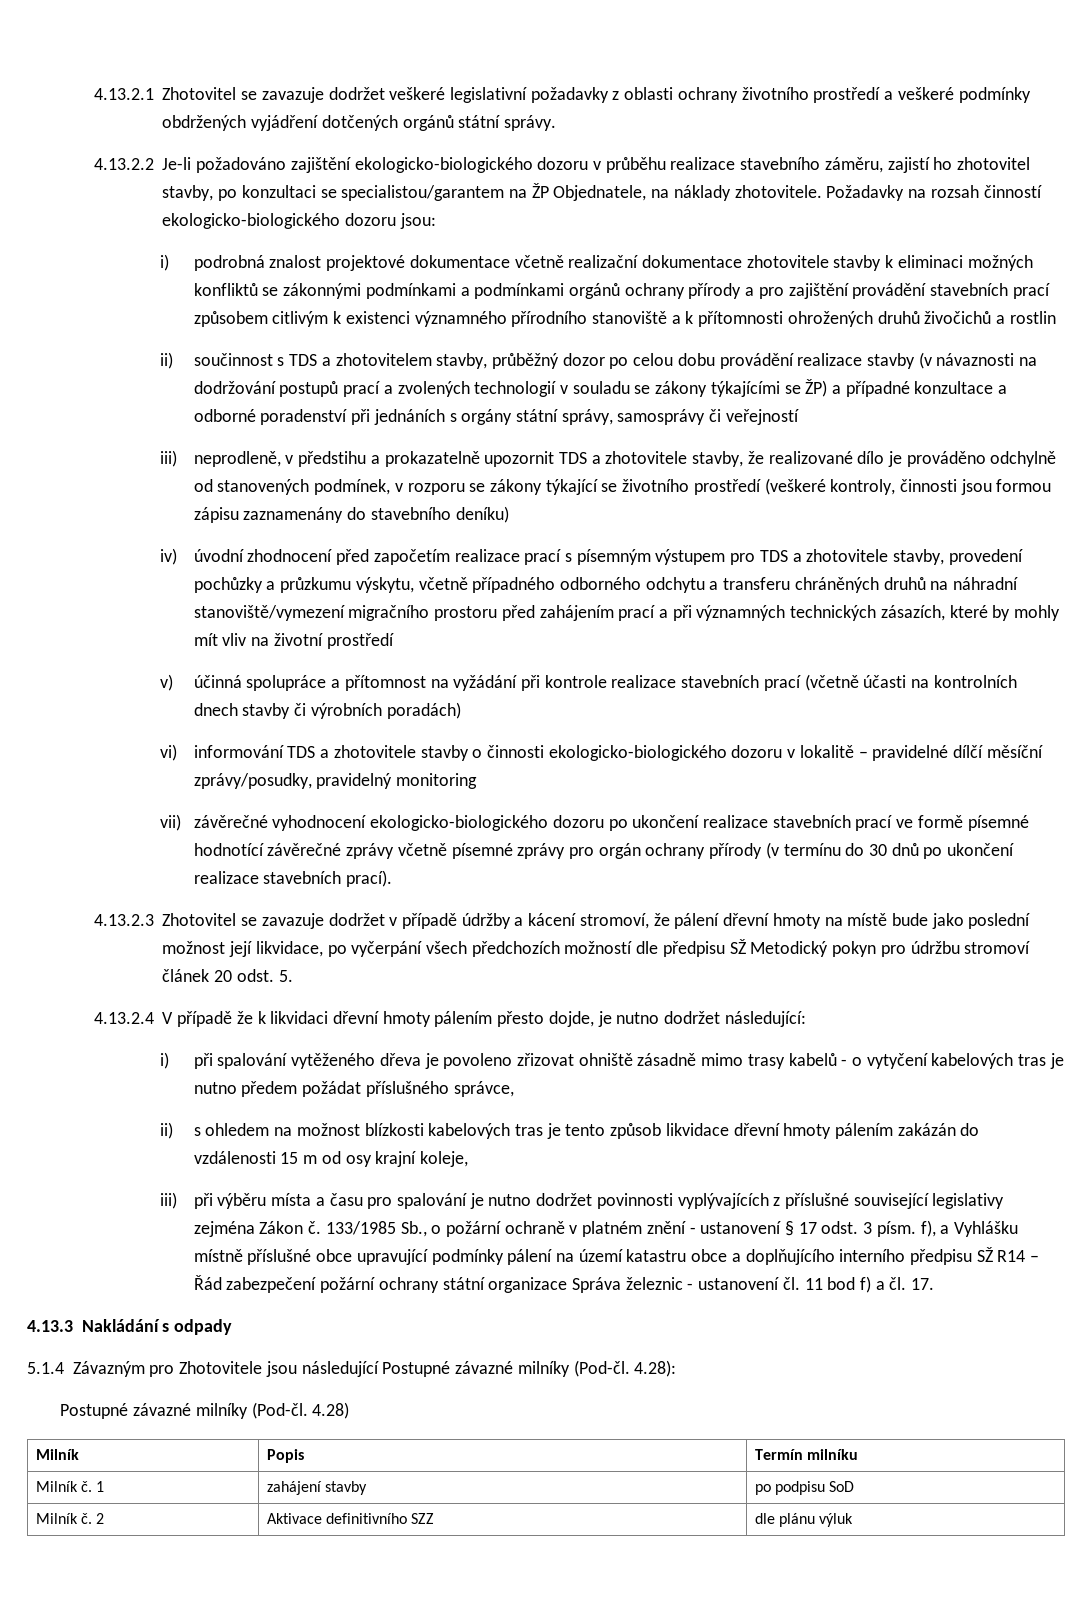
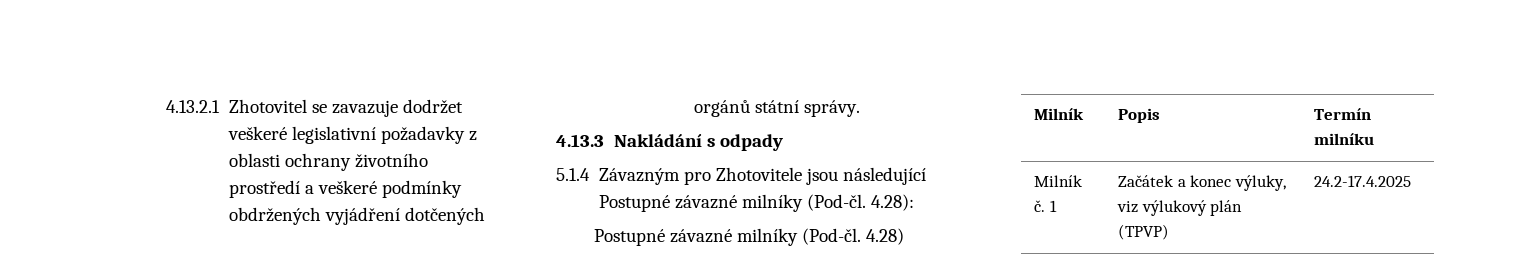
[93,157,1031,173] [162,183,1042,201] [162,213,436,229] [160,254,1033,271] [193,283,1050,299] [193,311,1056,327] [160,352,1038,369] [193,379,1008,397] [193,409,799,425] [160,450,1057,467] [193,478,1052,495] [193,506,509,523] [160,548,1023,565] [193,577,1019,593] [193,605,1061,621] [193,633,394,649] [160,674,1017,691] [193,702,461,719] [160,744,1043,761] [193,773,478,789] [160,814,1029,831] [193,842,1015,859] [193,870,393,887] [93,913,1031,929] [162,939,1031,957] [162,969,293,982] [93,1011,806,1027] [160,1052,1064,1069] [193,1081,514,1097] [160,1122,980,1139] [193,1151,468,1167] [160,1192,1005,1209] [193,1220,1019,1237] [193,1247,1040,1265] [193,1275,935,1293] // 4.13.2.2 Je-li požadováno zajištění ekologicko-biologického dozoru v průběhu realizace stavebního záměru, zajistí ho zhotovitel stavby, po konzultaci se specialistou/garantem na ŽP Objednatele, na náklady zhotovitele. Požadavky na rozsah činností ekologicko-biologického dozoru jsou: // i) podrobná znalost projektové dokumentace včetně realizační dokumentace zhotovitele stavby k eliminaci možných konfliktů se zákonnými podmínkami a podmínkami orgánů ochrany přírody a pro zajištění provádění stavebních prací způsobem citlivým k existenci významného přírodního stanoviště a k přítomnosti ohrožených druhů živočichů a rostlin // ii) součinnost s TDS a zhotovitelem stavby, průběžný dozor po celou dobu provádění realizace stavby (v návaznosti na dodržování postupů prací a zvolených technologií v souladu se zákony týkajícími se ŽP) a případné konzultace a odborné poradenství při jednáních s orgány státní správy, samosprávy či veřejností // iii) neprodleně, v předstihu a prokazatelně upozornit TDS a zhotovitele stavby, že realizované dílo je prováděno odchylně od stanovených podmínek, v rozporu se zákony týkající se životního prostředí (veškeré kontroly, činnosti jsou formou zápisu zaznamenány do stavebního deníku) // iv) úvodní zhodnocení před započetím realizace prací s písemným výstupem pro TDS a zhotovitele stavby, provedení pochůzky a průzkumu výskytu, včetně případného odborného odchytu a transferu chráněných druhů na náhradní stanoviště/vymezení migračního prostoru před zahájením prací a při významných technických zásazích, které by mohly mít vliv na životní prostředí // v) účinná spolupráce a přítomnost na vyžádání při kontrole realizace stavebních prací (včetně účasti na kontrolních dnech stavby či výrobních poradách) // vi) informování TDS a zhotovitele stavby o činnosti ekologicko-biologického dozoru v lokalitě – pravidelné dílčí měsíční zprávy/posudky, pravidelný monitoring // vii) závěrečné vyhodnocení ekologicko-biologického dozoru po ukončení realizace stavebních prací ve formě písemné hodnotící závěrečné zprávy včetně písemné zprávy pro orgán ochrany přírody (v termínu do 30 dnů po ukončení realizace stavebních prací). // 4.13.2.3 Zhotovitel se zavazuje dodržet v případě údržby a kácení stromoví, že pálení dřevní hmoty na místě bude jako poslední možnost její likvidace, po vyčerpání všech předchozích možností dle předpisu SŽ Metodický pokyn pro údržbu stromoví článek 20 odst. 5. // 4.13.2.4 V případě že k likvidaci dřevní hmoty pálením přesto dojde, je nutno dodržet následující: // i) při spalování vytěženého dřeva je povoleno zřizovat ohniště zásadně mimo trasy kabelů - o vytyčení kabelových tras je nutno předem požádat příslušného správce, // ii) s ohledem na možnost blízkosti kabelových tras je tento způsob likvidace dřevní hmoty pálením zakázán do vzdálenosti 15 m od osy krajní koleje, // iii) při výběru místa a času pro spalování je nutno dodržet povinnosti vyplývajících z příslušné související legislativy zejména Zákon č. 133/1985 Sb., o požární ochraně v platném znění - ustanovení § 17 odst. 3 písm. f), a Vyhlášku místně příslušné obce upravující podmínky pálení na území katastru obce a doplňujícího interního předpisu SŽ R14 – Řád zabezpečení požární ochrany státní organizace Správa železnic - ustanovení čl. 11 bod f) a čl. 17. -> (860, 108) none
[266,1481,367,1495] [754,1481,855,1495] [35,1513,105,1524] [266,1513,435,1524] [754,1513,854,1527] zahájení stavby | po podpisu SoD // Milník č. 2 | Aktivace definitivního SZZ | dle plánu výluk -> [1118,175,1287,191] [1117,200,1243,216] [1118,224,1170,240] [1314,175,1412,187] Začátek a konec výluky, viz výlukový plán (TPVP) | 24.2-17.4.2025

